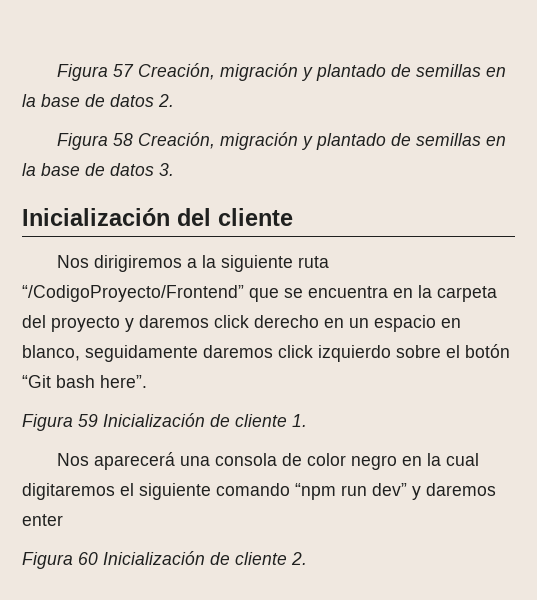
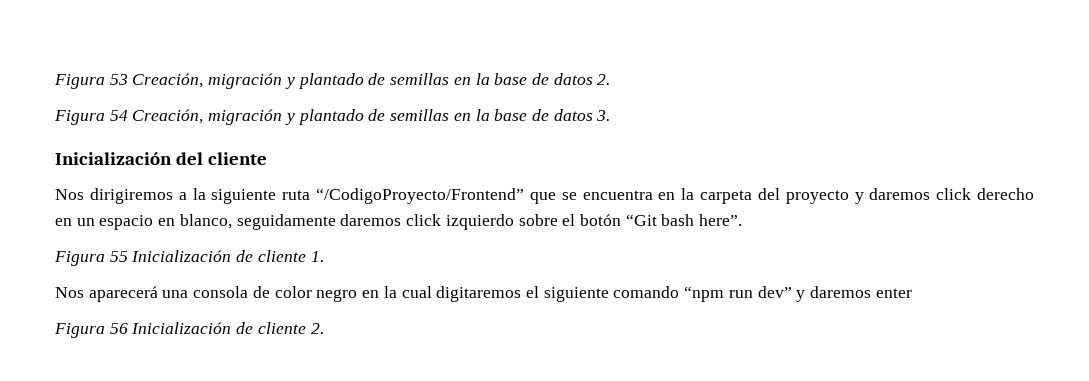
[57,64,135,81] Figura 57 -> [54,74,128,89] Figura 53
[113,133,134,146] 58 -> [109,110,128,121] 54
[78,414,98,427] 59 -> [109,251,128,262] 55
[78,552,98,565] 60 -> [109,323,128,334] 56

